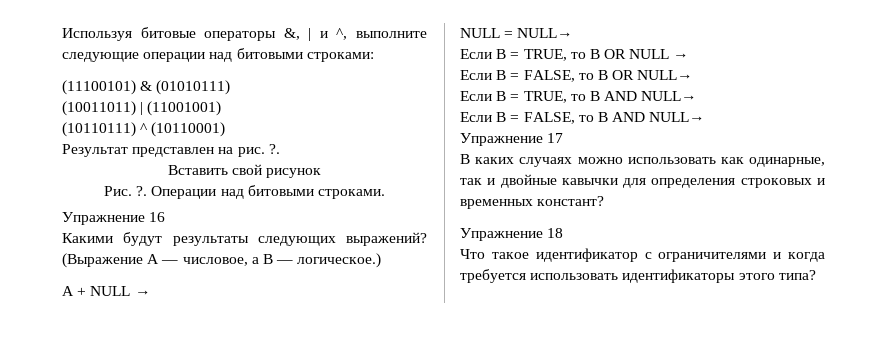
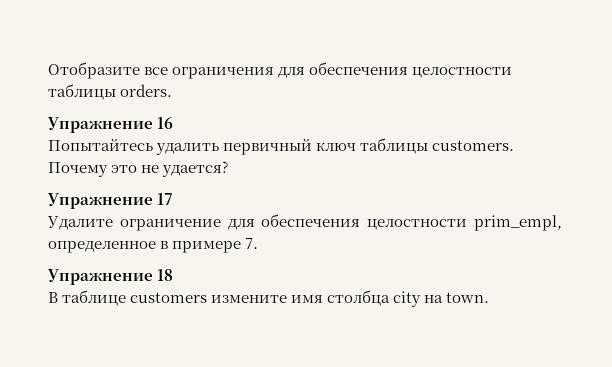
[62,27,427,41] [62,48,374,62] [62,80,231,95] [62,101,222,116] [62,122,226,137] [62,144,280,157] [167,164,322,178] [104,185,385,199] [62,212,166,225] [62,232,427,246] [62,253,382,268] [62,286,151,296] [460,28,574,38] [460,49,690,61] [460,70,694,82] [460,91,698,103] [460,112,706,124] [460,133,564,146] [460,154,825,167] [460,174,825,188] [460,196,605,209] [460,228,564,241] [460,248,825,262] [460,269,816,283] Используя битовые операторы &, | и ^, выполните следующие операции над битовыми строками: // (11100101) & (01010111) // (10011011) | (11001001) // (10110111) ^ (10110001) // Результат представлен на рис. ?. // Вставить свой рисунок // Рис. ?. Операции над битовыми строками. // Упражнение 16 // Какими будут результаты следующих выражений? (Выражение А — числовое, а В — логическое.) // A + NULL → // NULL = NULL→ // Если В = TRUE, то B OR NULL → // Если В = FALSE, то B OR NULL→ // Если В = TRUE, то B AND NULL→ // Если В = FALSE, то B AND NULL→ // Упражнение 17 // В каких случаях можно использовать как одинарные, так и двойные кавычки для определения строковых и временных констант? // Упражнение 18 // Что такое идентификатор с ограничителями и когда требуется использовать идентификаторы этого типа? -> [48,62,513,79] [48,84,173,100] [48,117,174,133] [48,138,515,155] [48,161,229,177] [48,193,174,209] [47,214,562,231] [48,238,259,253] [48,269,174,285] [48,290,490,307] Отобразите все ограничения для обеспечения целостности таблицы orders. // Упражнение 16 // Попытайтесь удалить первичный ключ таблицы customers. Почему это не удается? // Упражнение 17 // Удалите ограничение для обеспечения целостности prim_empl, определенное в примере 7. // Упражнение 18 // В таблице customers измените имя столбца city на town.

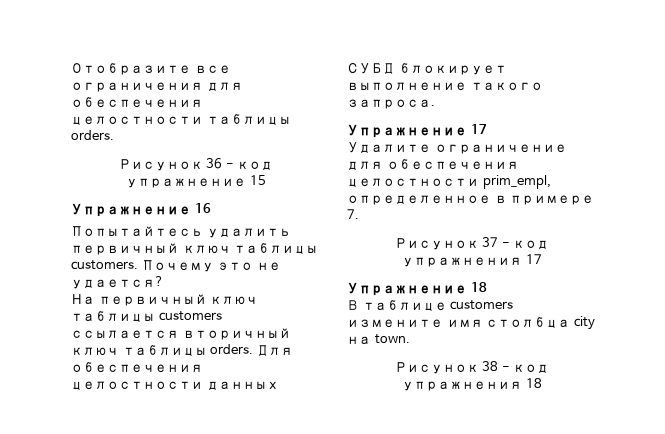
(173, 90) none -> [118,158,274,171] [126,175,266,188] // Рисунок 36 - код упражнение 15
(229, 169) none -> [71,294,259,306] [71,311,222,322] [71,328,291,340] [71,344,293,356] [71,362,203,373] [71,381,279,390] [347,63,507,75] [347,82,543,91] [347,99,435,109] // На первичный ключ таблицы customers ссылается вторичный ключ таблицы orders. Для обеспечения целостности данных СУБД блокирует выполнение такого запроса.
(259, 243) none -> [394,237,550,250] [402,254,542,267] // Рисунок 37 - код упражнения 17
(490, 297) none -> [394,361,550,374] [402,378,542,391] // Рисунок 38 - код упражнения 18

